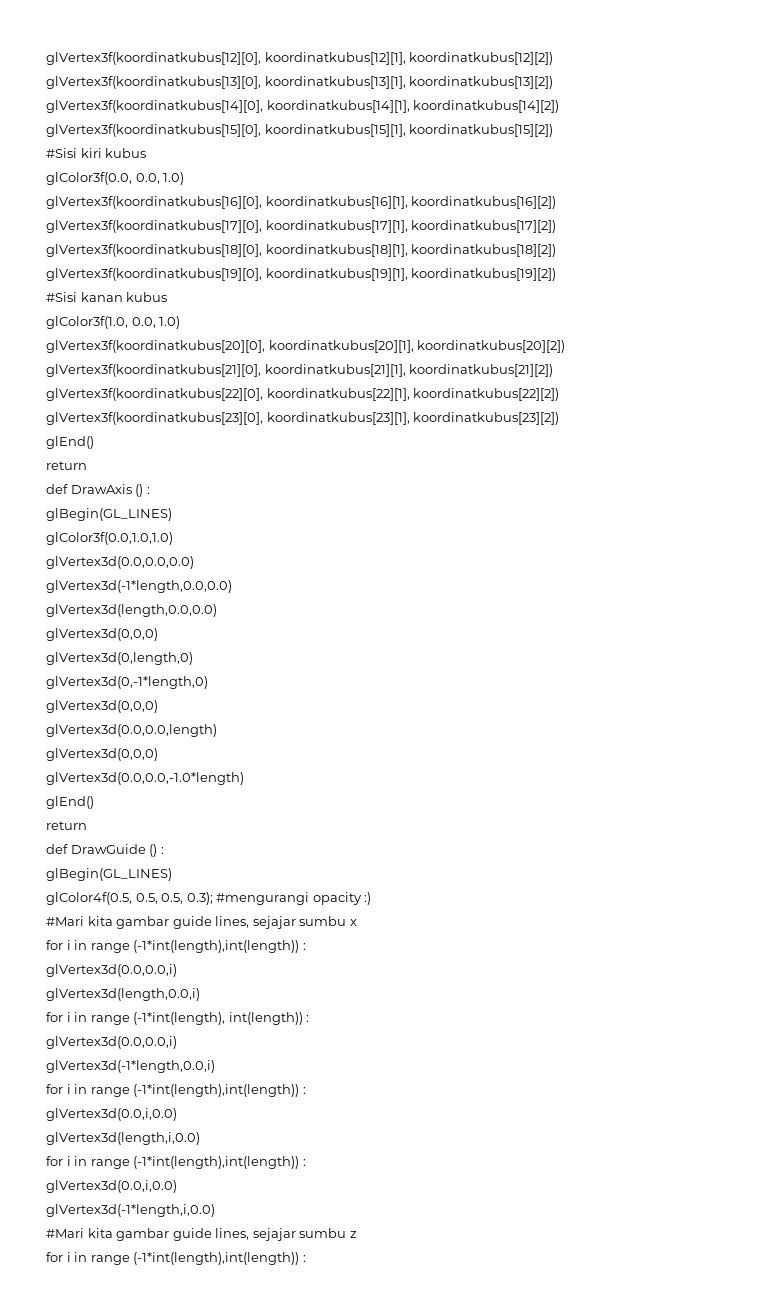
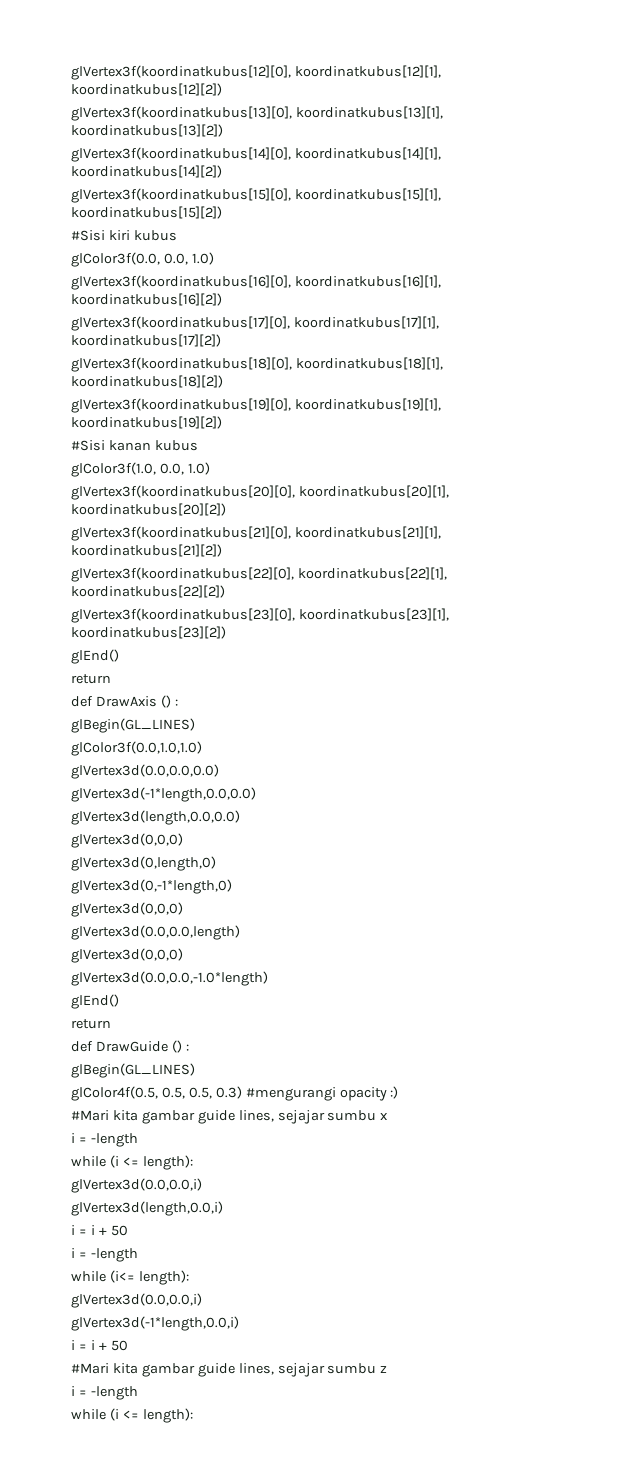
[186,892,213,905] 0.3); -> [215,1086,242,1099] 0.3)
[46,940,306,953] [46,964,177,977] [46,988,200,1001] [46,1012,310,1025] [46,1036,177,1049] [46,1060,215,1073] [46,1084,306,1097] [46,1108,177,1121] [46,1132,200,1145] [46,1156,306,1169] [46,1180,177,1193] [46,1204,215,1217] for i in range (-1*int(length),int(length)) : // glVertex3d(0.0,0.0,i) // glVertex3d(length,0.0,i) // for i in range (-1*int(length), int(length)) : // glVertex3d(0.0,0.0,i) // glVertex3d(-1*length,0.0,i) // for i in range (-1*int(length),int(length)) : // glVertex3d(0.0,i,0.0) // glVertex3d(length,i,0.0) // for i in range (-1*int(length),int(length)) : // glVertex3d(0.0,i,0.0) // glVertex3d(-1*length,i,0.0) -> [71,1133,138,1147] [71,1155,193,1170] [71,1178,202,1193] [71,1201,223,1216] [71,1225,128,1236] [71,1248,138,1262] [71,1270,189,1285] [71,1293,202,1308] [71,1316,239,1331] [71,1340,128,1351] i = -length // while (i <= length): // glVertex3d(0.0,0.0,i) // glVertex3d(length,0.0,i) // i = i + 50 // i = -length // while (i<= length): // glVertex3d(0.0,0.0,i) // glVertex3d(-1*length,0.0,i) // i = i + 50
[46,1252,306,1265] for i in range (-1*int(length),int(length)) : -> [71,1386,138,1400] [71,1408,193,1423] i = -length // while (i <= length):

